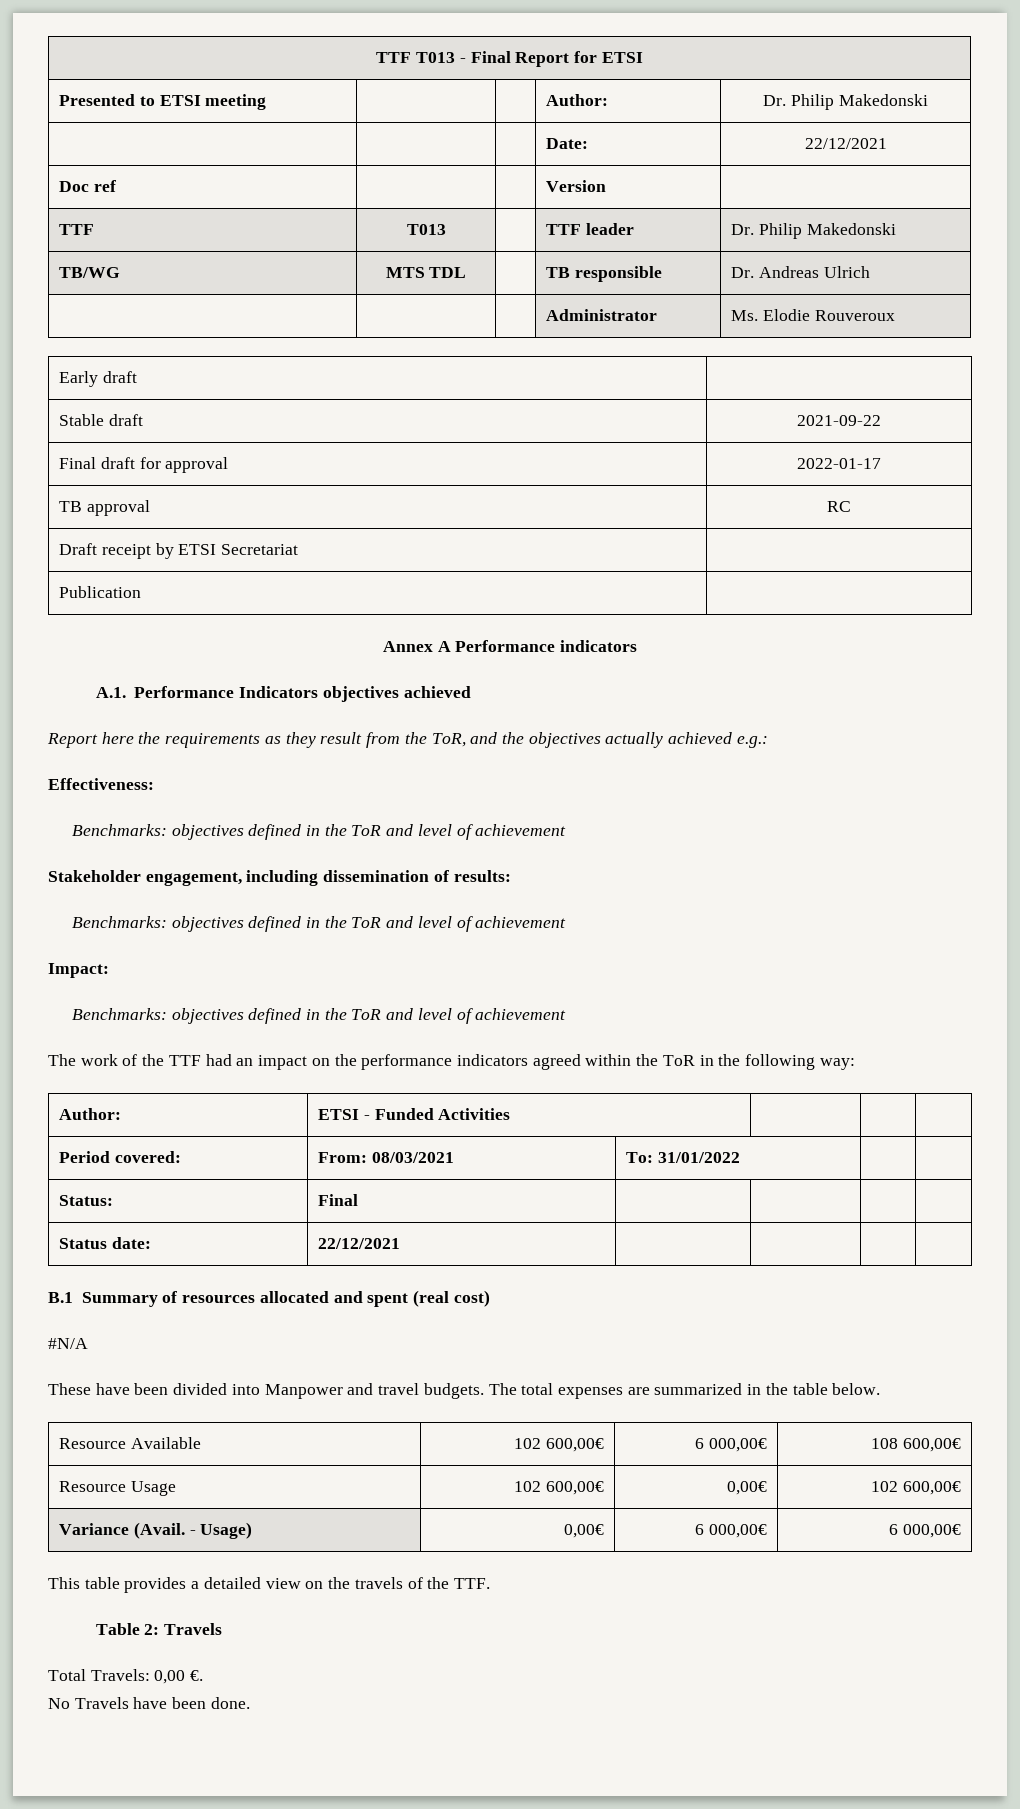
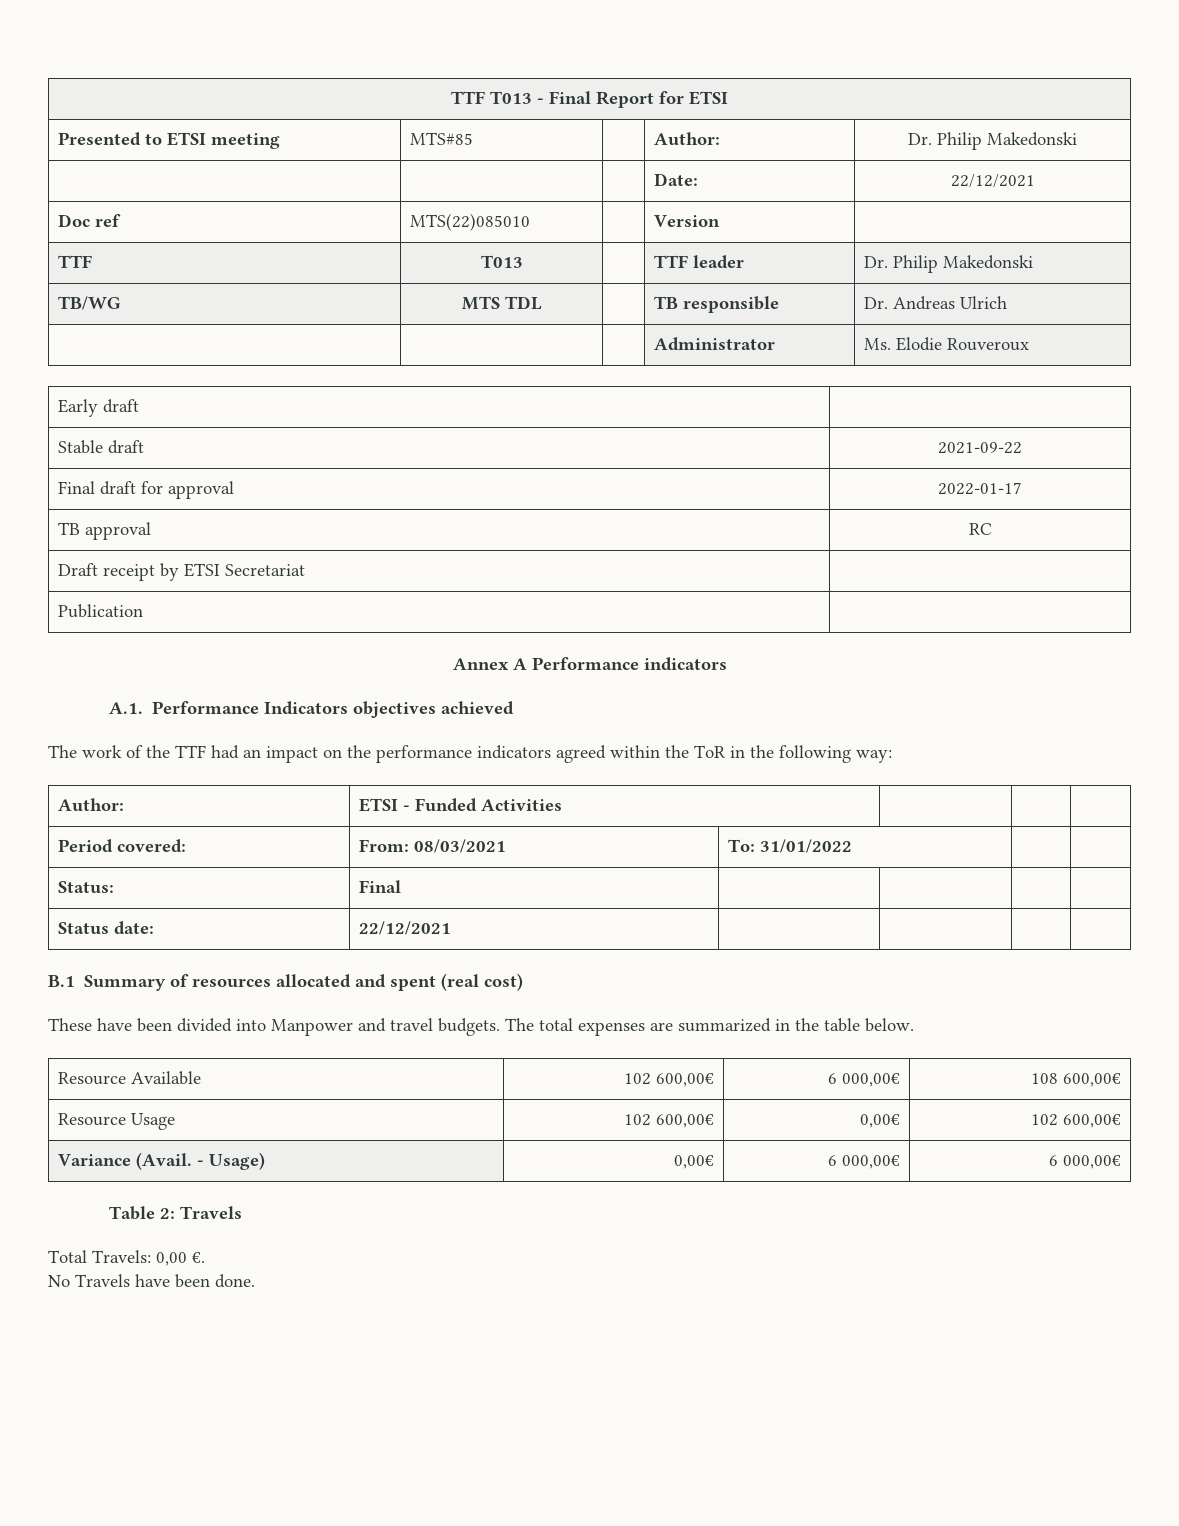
(267, 102) none -> [410,132,474,145] MTS#85
(116, 186) none -> [410,213,531,231] MTS(22)085010
[47,732,768,748] [48,778,154,790] [71,824,567,840] [48,870,511,886] [71,916,567,932] [48,963,109,978] [71,1008,567,1024] // Report here the requirements as they result from the ToR, and the objectives actually achieved e.g.: // Effectiveness: // Benchmarks: objectives defined in the ToR and level of achievement // Stakeholder engagement, including dissemination of results: // Benchmarks: objectives defined in the ToR and level of achievement // Impact: // Benchmarks: objectives defined in the ToR and level of achievement -> (515, 708) none
[48,1338,88,1349] // #N/A -> (524, 982) none
[48,1577,490,1593] // This table provides a detailed view on the travels of the TTF. -> (1121, 1162) none

